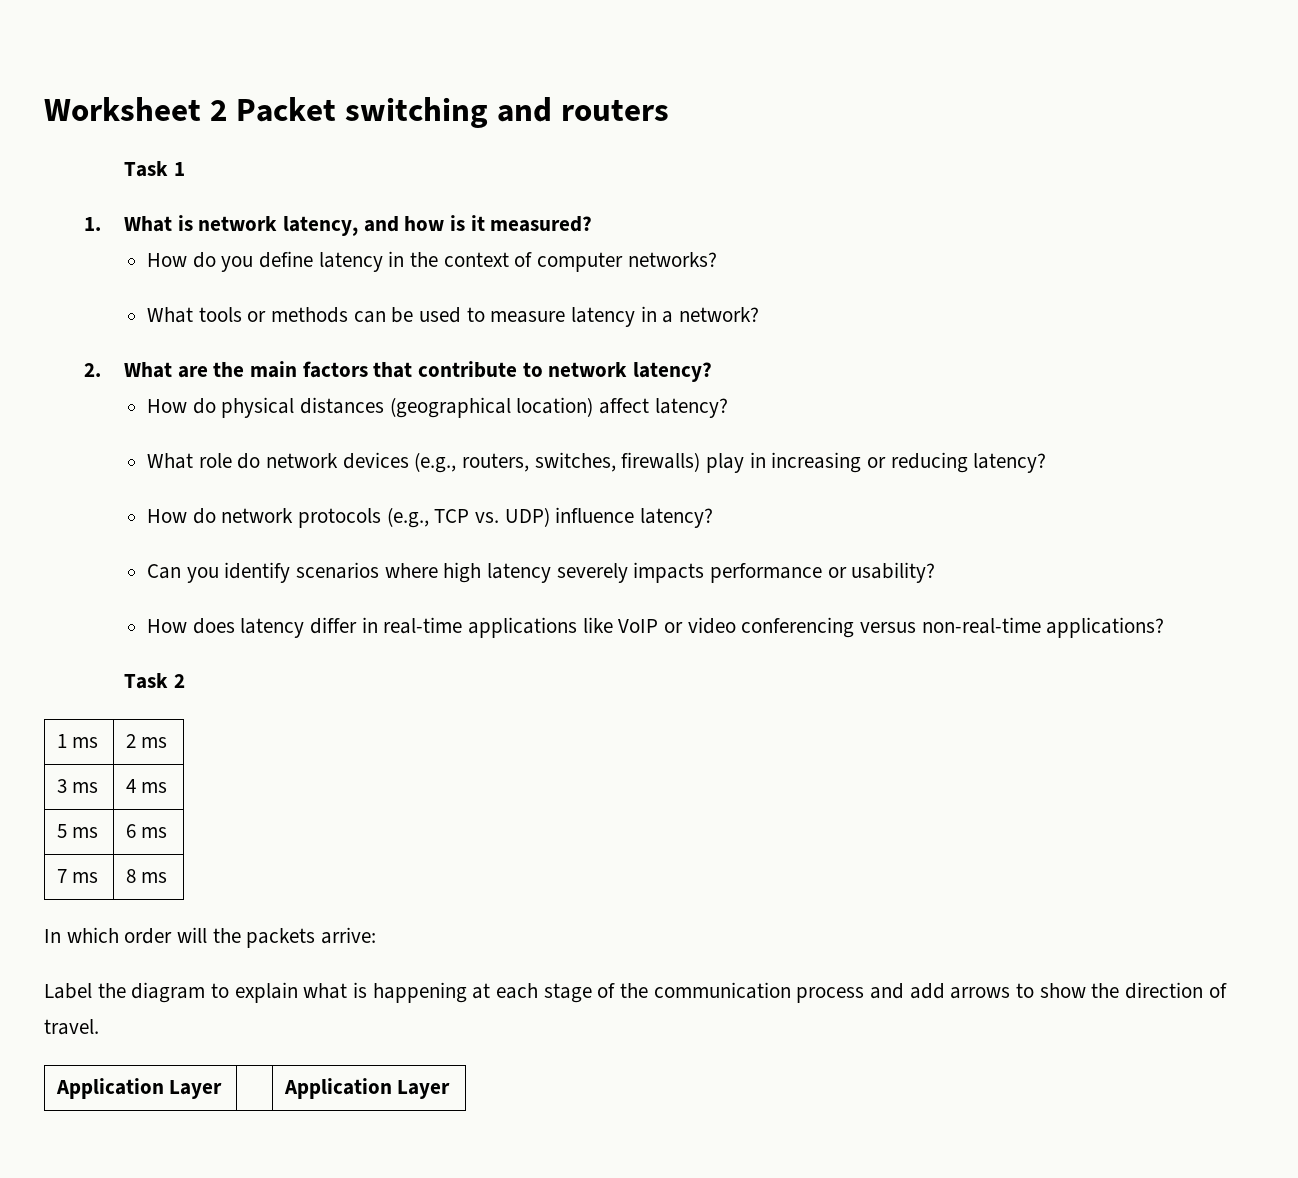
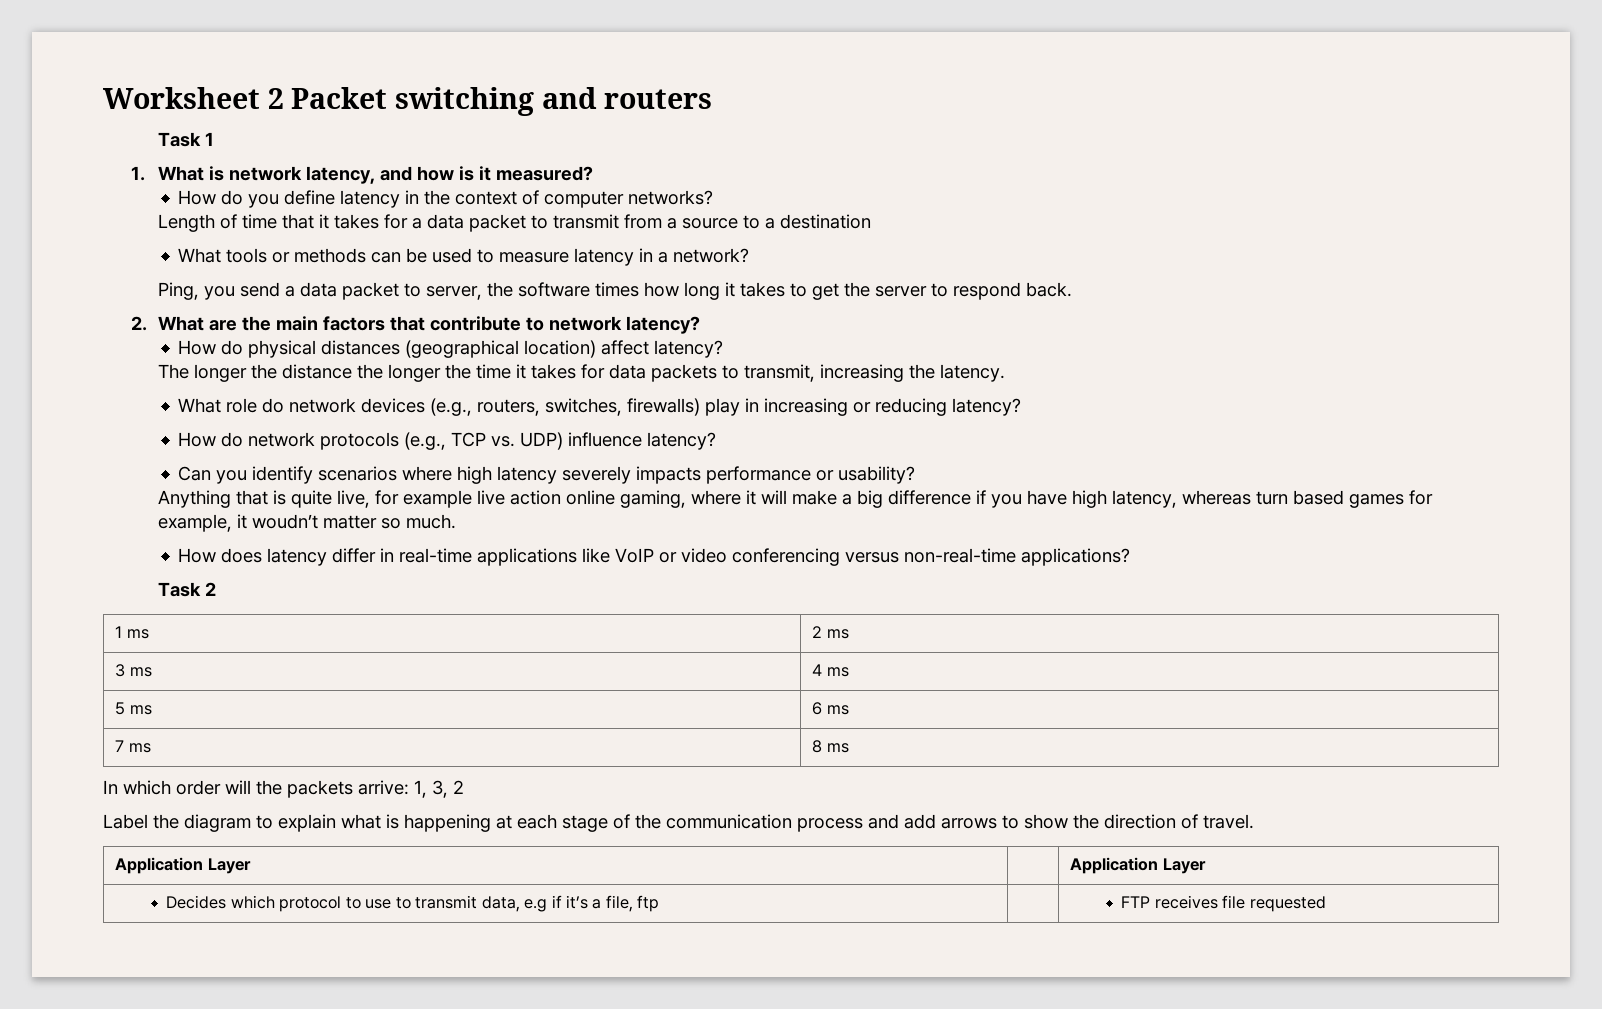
(717, 259) none -> [158,214,872,232] // Length of time that it takes for a data packet to transmit from a source to a destination
(759, 314) none -> [158,282,1073,300] // Ping, you send a data packet to server, the software times how long it takes to get the server to respond back.
(728, 408) none -> [158,364,1006,382] // The longer the distance the longer the time it takes for data packets to transmit, increasing the latency.
(936, 572) none -> [158,490,1434,508] [158,514,457,532] // Anything that is quite live, for example live action online gaming, where it will make a big difference if you have high latency, whereas turn based games for example, it woudn’t matter so much.
(377, 935) none -> [414,780,464,798] 1, 3, 2
(451, 1089) none -> [166,895,660,912] [1121,895,1326,912] // Decides which protocol to use to transmit data, e.g if it’s a file, ftp | | FTP receives file requested

